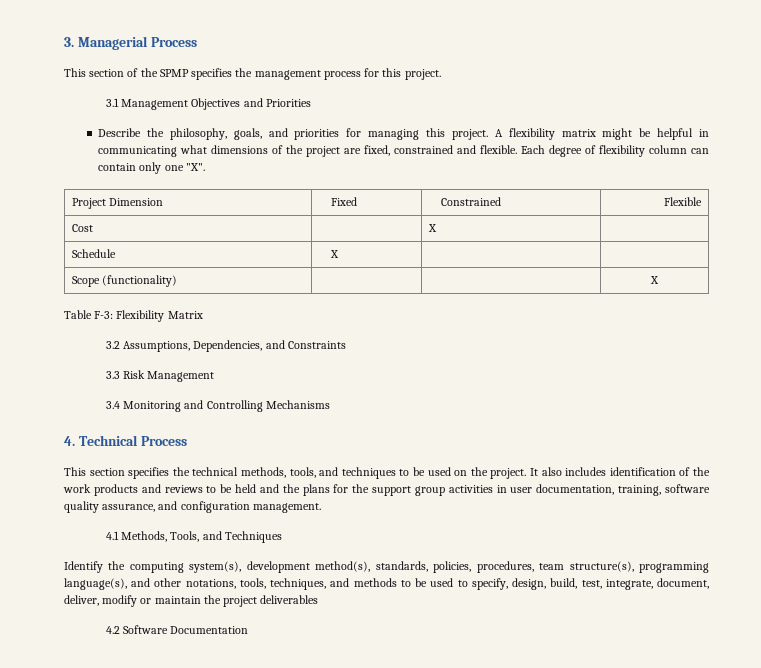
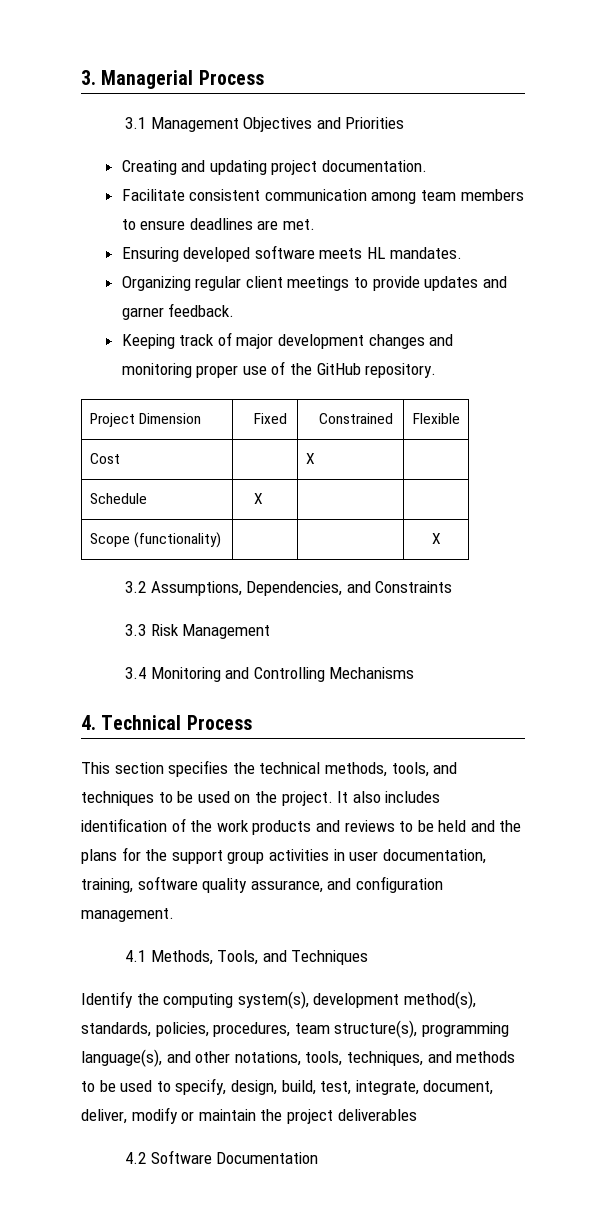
[64,68,441,80] // This section of the SPMP specifies the management process for this project. -> (264, 77) none
[98,128,709,140] [98,145,709,157] [98,162,205,174] Describe the philosophy, goals, and priorities for managing this project. A flexibility matrix might be helpful in communicating what dimensions of the project are fixed, constrained and flexible. Each degree of flexibility column can contain only one "X". -> [121,160,428,175] [121,189,524,204] [121,218,316,230] [121,245,462,262] [121,276,507,291] [121,303,235,320] [121,332,454,349] [121,361,437,378] Creating and updating project documentation. // Facilitate consistent communication among team members to ensure deadlines are met. // Ensuring developed software meets HL mandates. // Organizing regular client meetings to provide updates and garner feedback. // Keeping track of major development changes and monitoring proper use of the GitHub repository.
[64,310,203,322] // Table F-3: Flexibility Matrix -> (441, 538) none

